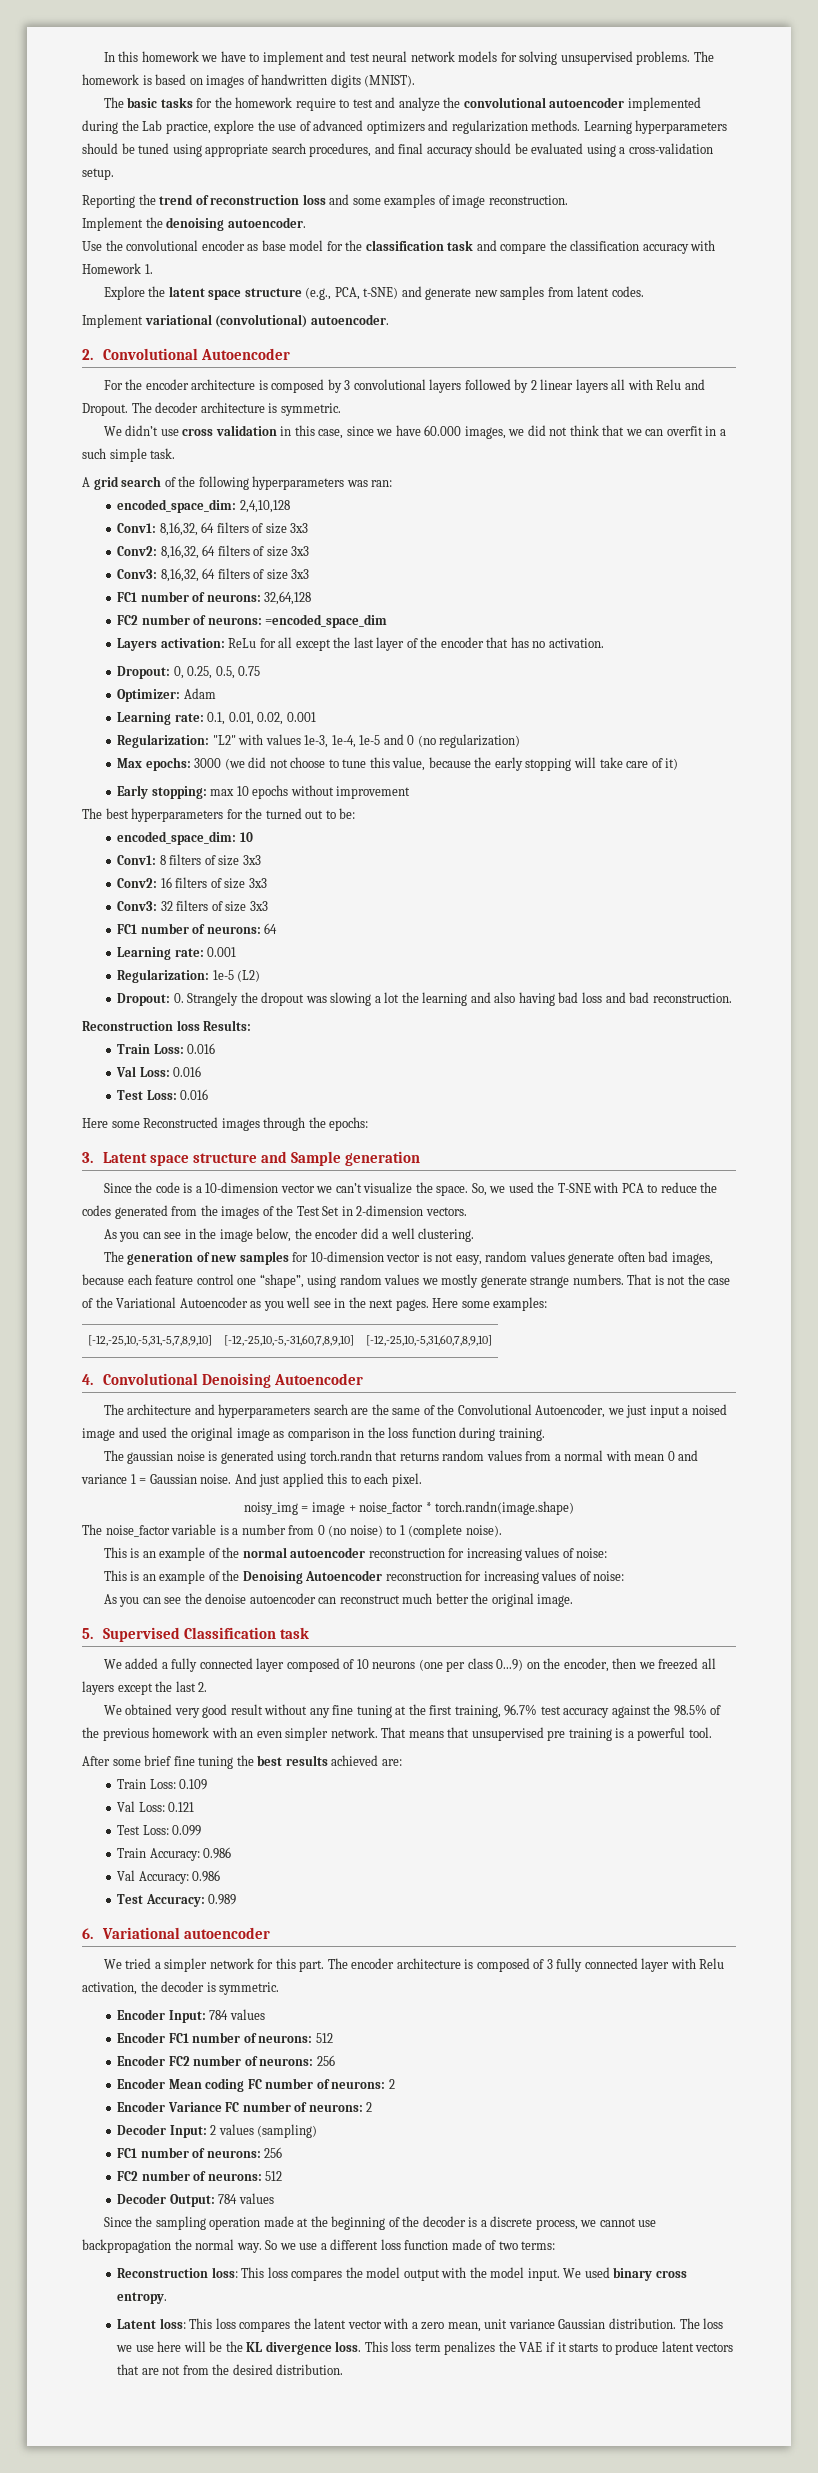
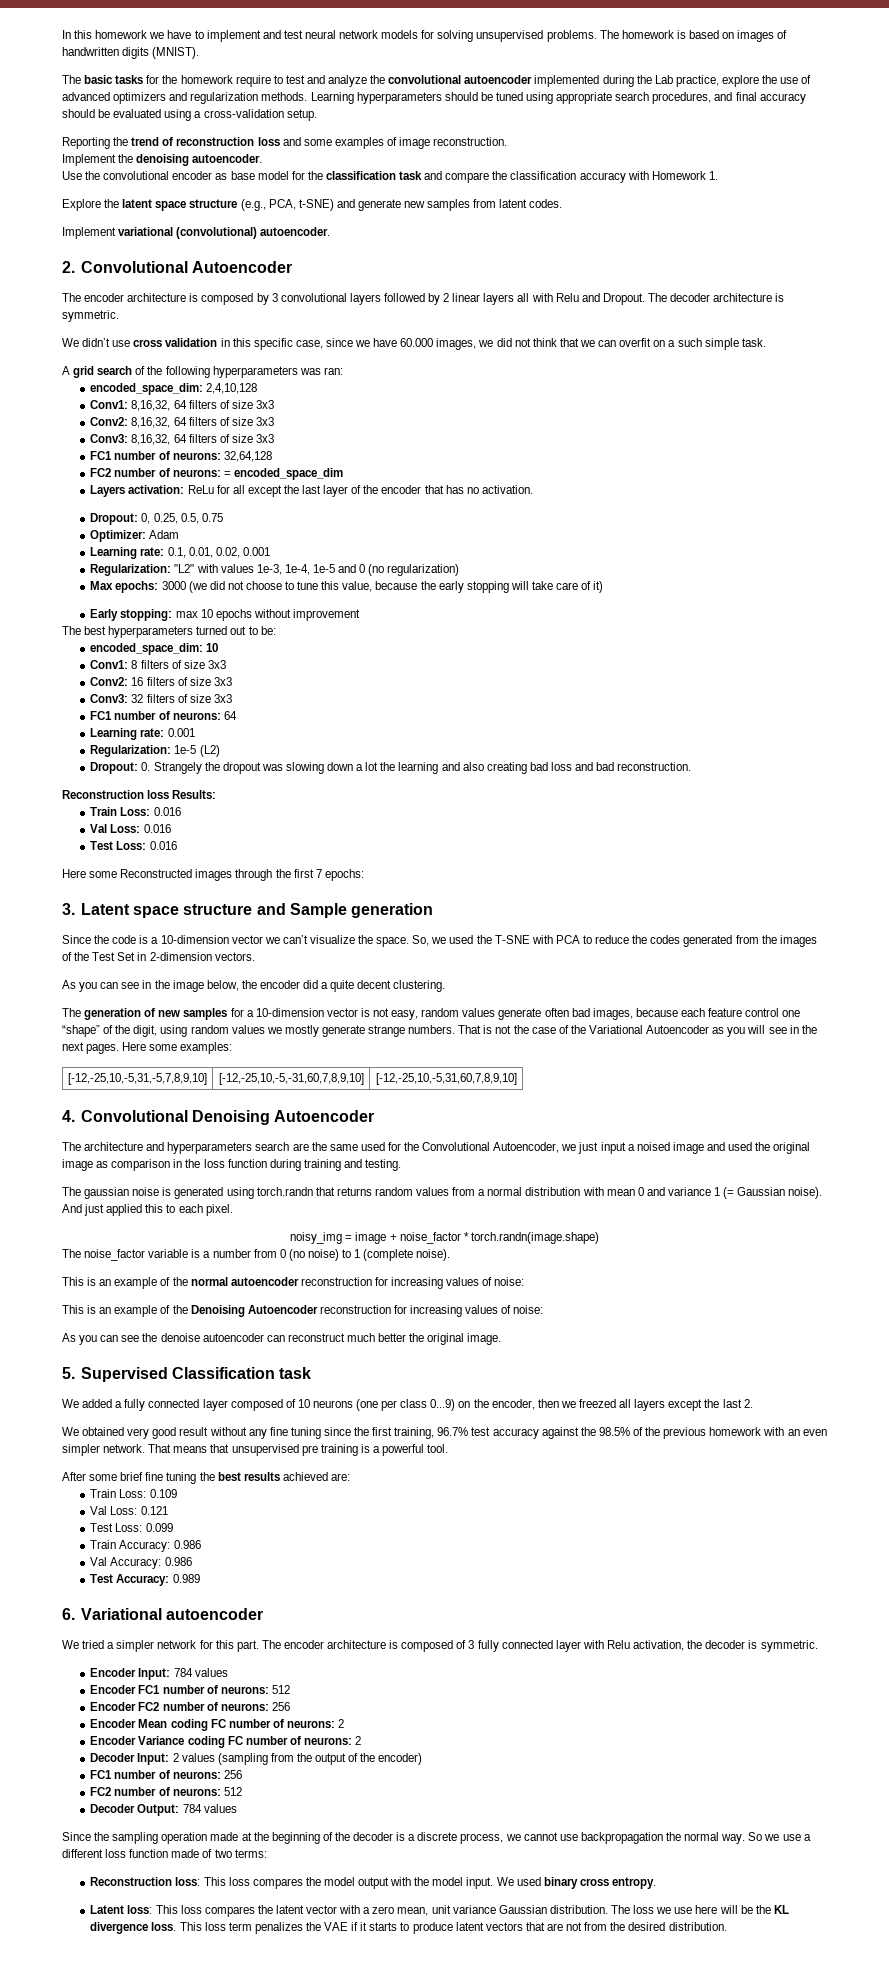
[103,379,143,390] For the -> [62,293,81,302] The
(315, 430) none -> [253,338,293,350] specific
[705,426,717,436] in -> [653,340,666,347] on
[265,614,388,628] =encoded_space_dim -> [223,468,343,480] = encoded_space_dim
[226,808,263,819] for the -> (194, 632) none
(372, 999) none -> [327,762,354,771] down
[518,992,555,1006] having -> [486,762,527,774] creating
(326, 1122) none -> [293,869,322,878] first 7
[390,1228,415,1239] well -> [330,980,392,992] quite decent
(309, 1257) none -> [246,1010,254,1017] a
[259,1274,304,1288] “shape”, -> [62,1025,158,1037] “shape” of the digit,
[286,1297,311,1308] well -> [747,1025,766,1034] will
[423,1405,435,1415] of -> [360,1142,401,1151] used for
[498,1428,545,1441] training. -> [303,1159,402,1171] training and testing.
(604, 1455) none -> [525,1187,581,1196] distribution
[139,1474,232,1484] = Gaussian noise. -> [723,1187,823,1199] (= Gaussian noise).
[395,1706,407,1715] at -> [323,1427,351,1436] since
(222, 2107) none -> [187,1736,225,1748] coding
[257,2124,318,2138] (sampling) -> [217,1753,423,1765] (sampling from the output of the encoder)

